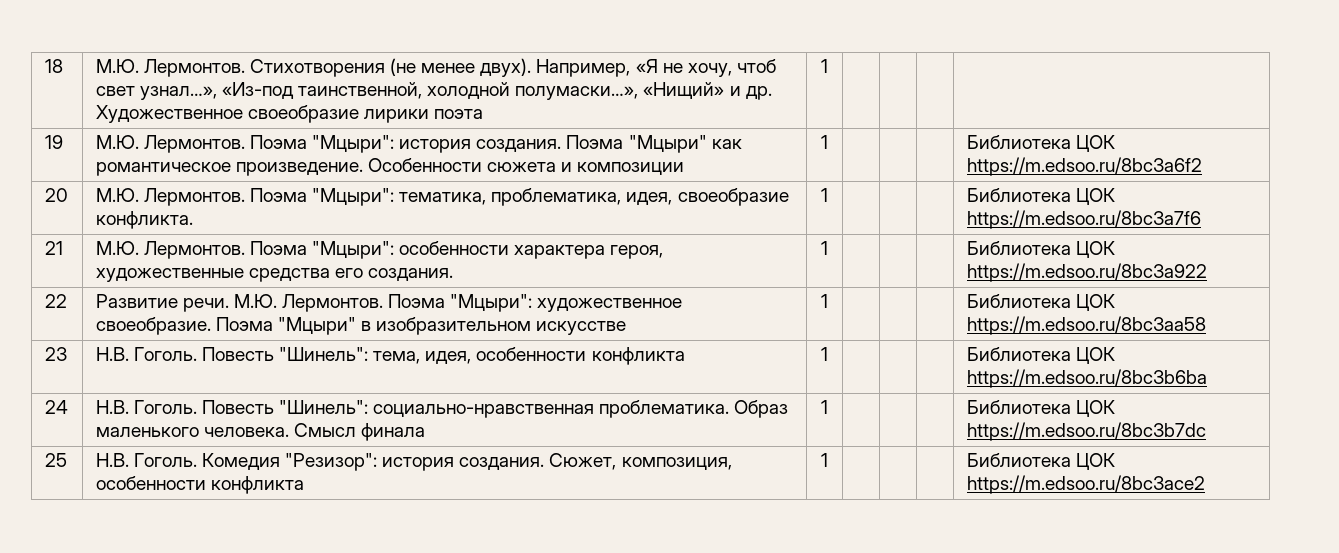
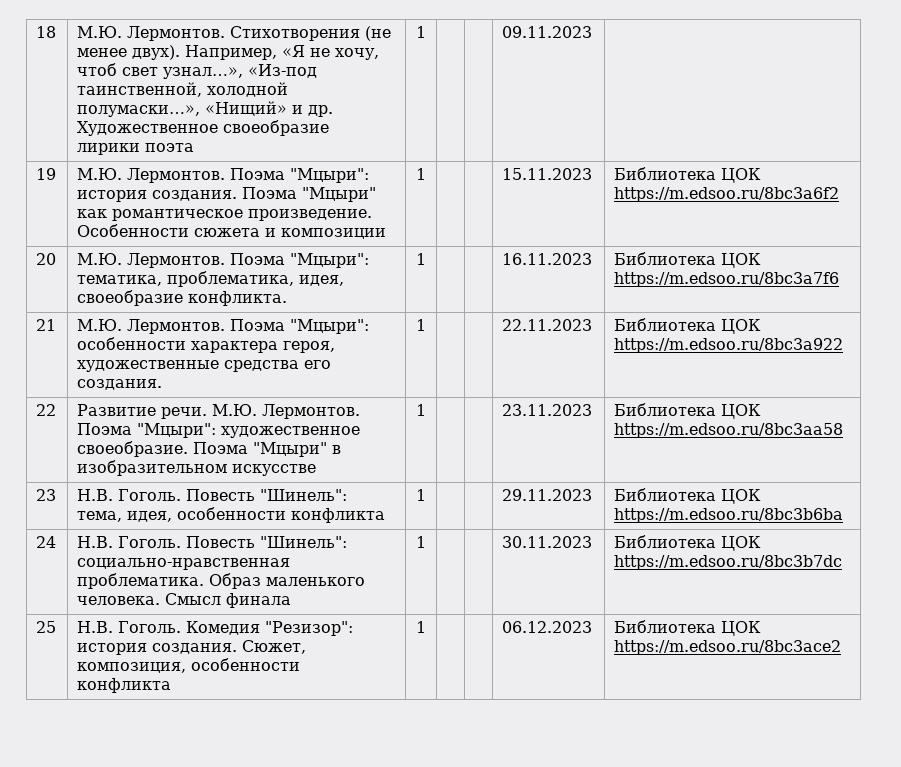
(828, 66) none -> [502,26,593,38] 09.11.2023
(828, 142) none -> [502,168,593,180] 15.11.2023
(828, 195) none -> [502,253,593,265] 16.11.2023
(828, 248) none -> [502,319,593,331] 22.11.2023
(828, 301) none -> [502,404,593,416] 23.11.2023
(828, 354) none -> [502,489,593,501] 29.11.2023
(828, 407) none -> [502,536,593,548] 30.11.2023
(828, 460) none -> [502,621,593,633] 06.12.2023

